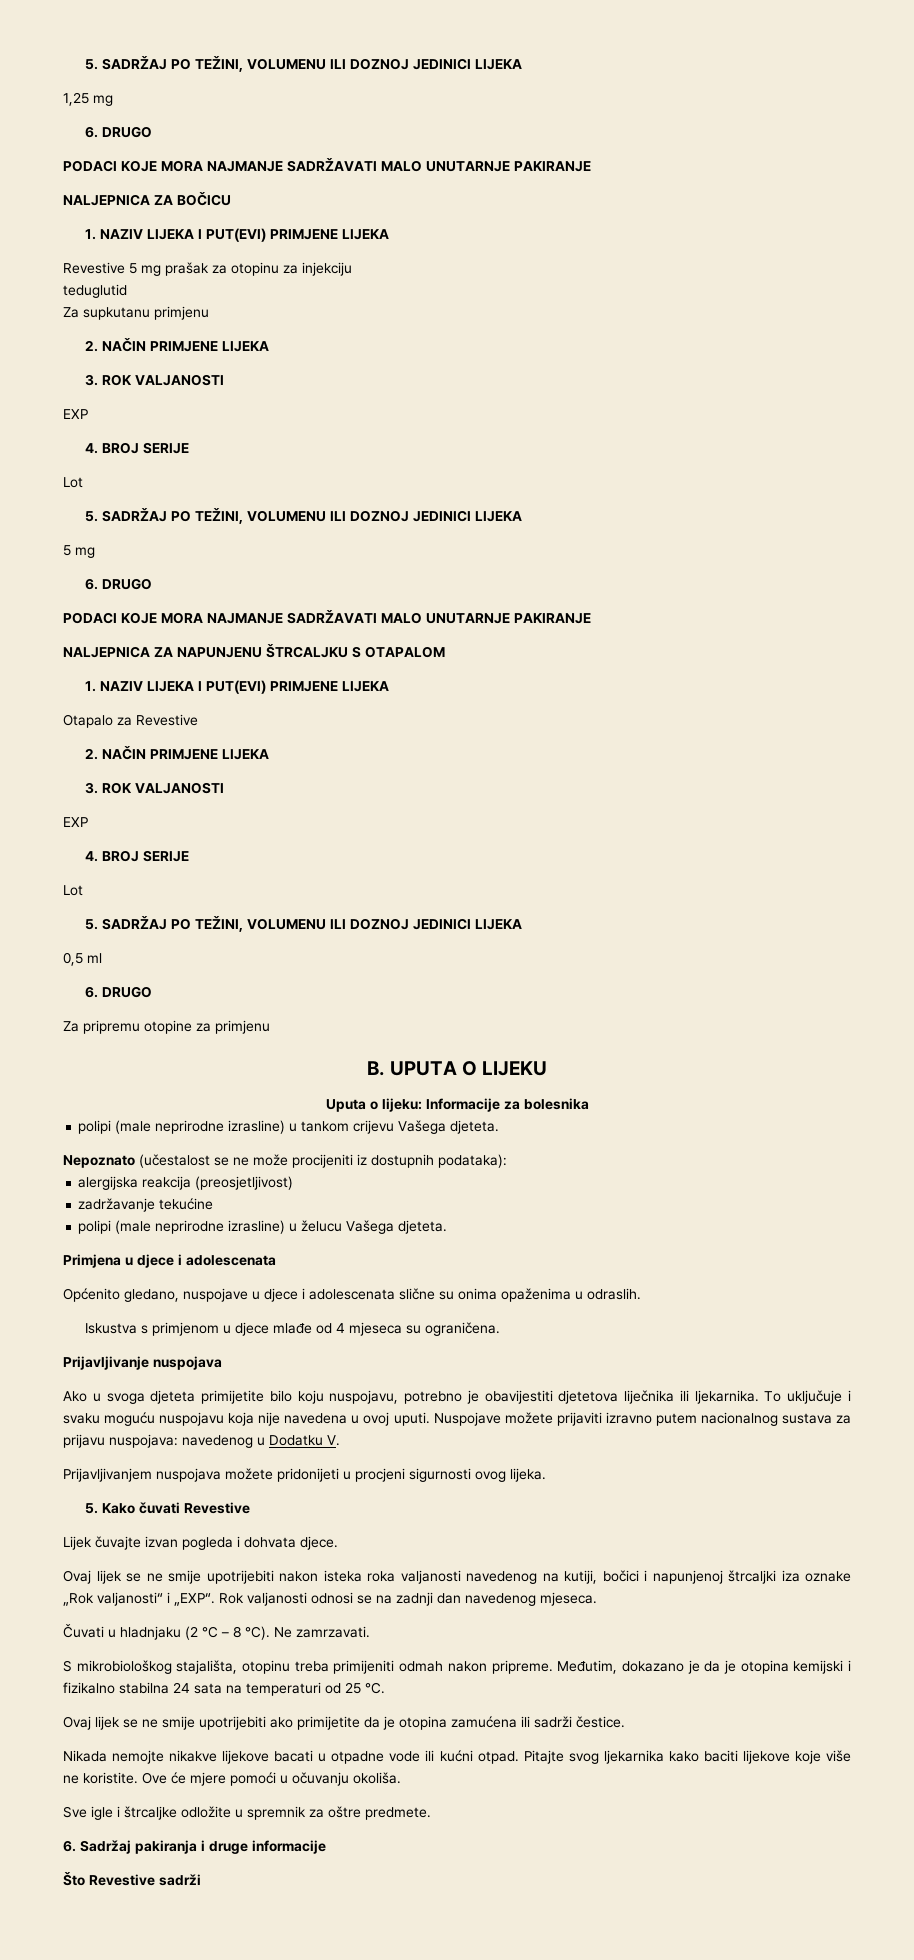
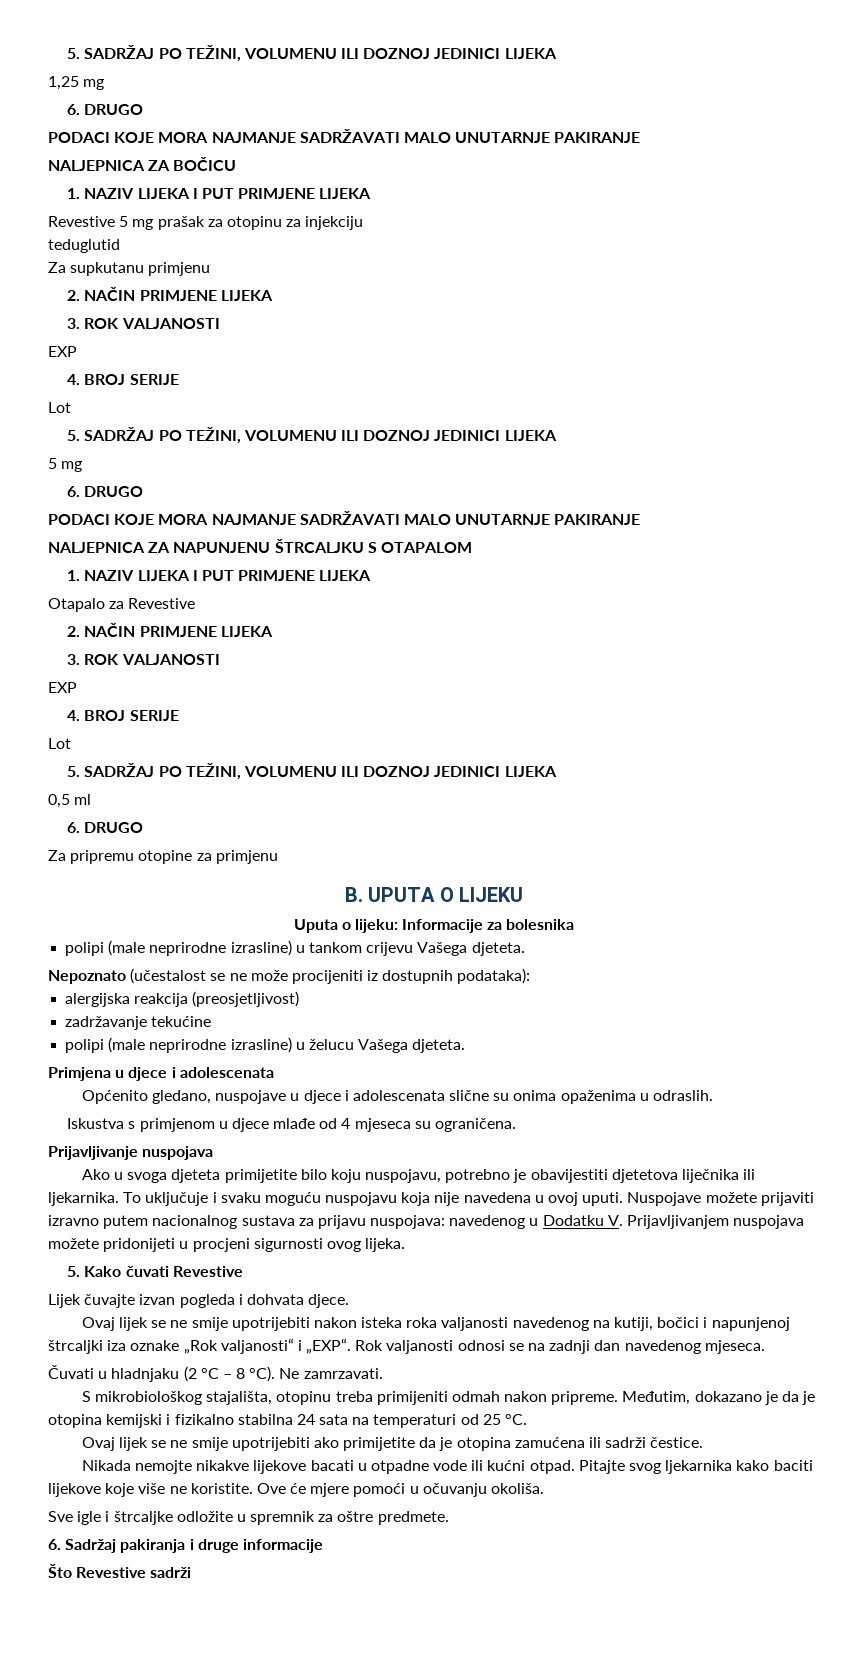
[205,228,266,242] PUT(EVI) -> [201,188,234,199] PUT
[205,680,266,694] PUT(EVI) -> [201,570,234,581] PUT
(340, 1440) // -> (623, 1220) none

